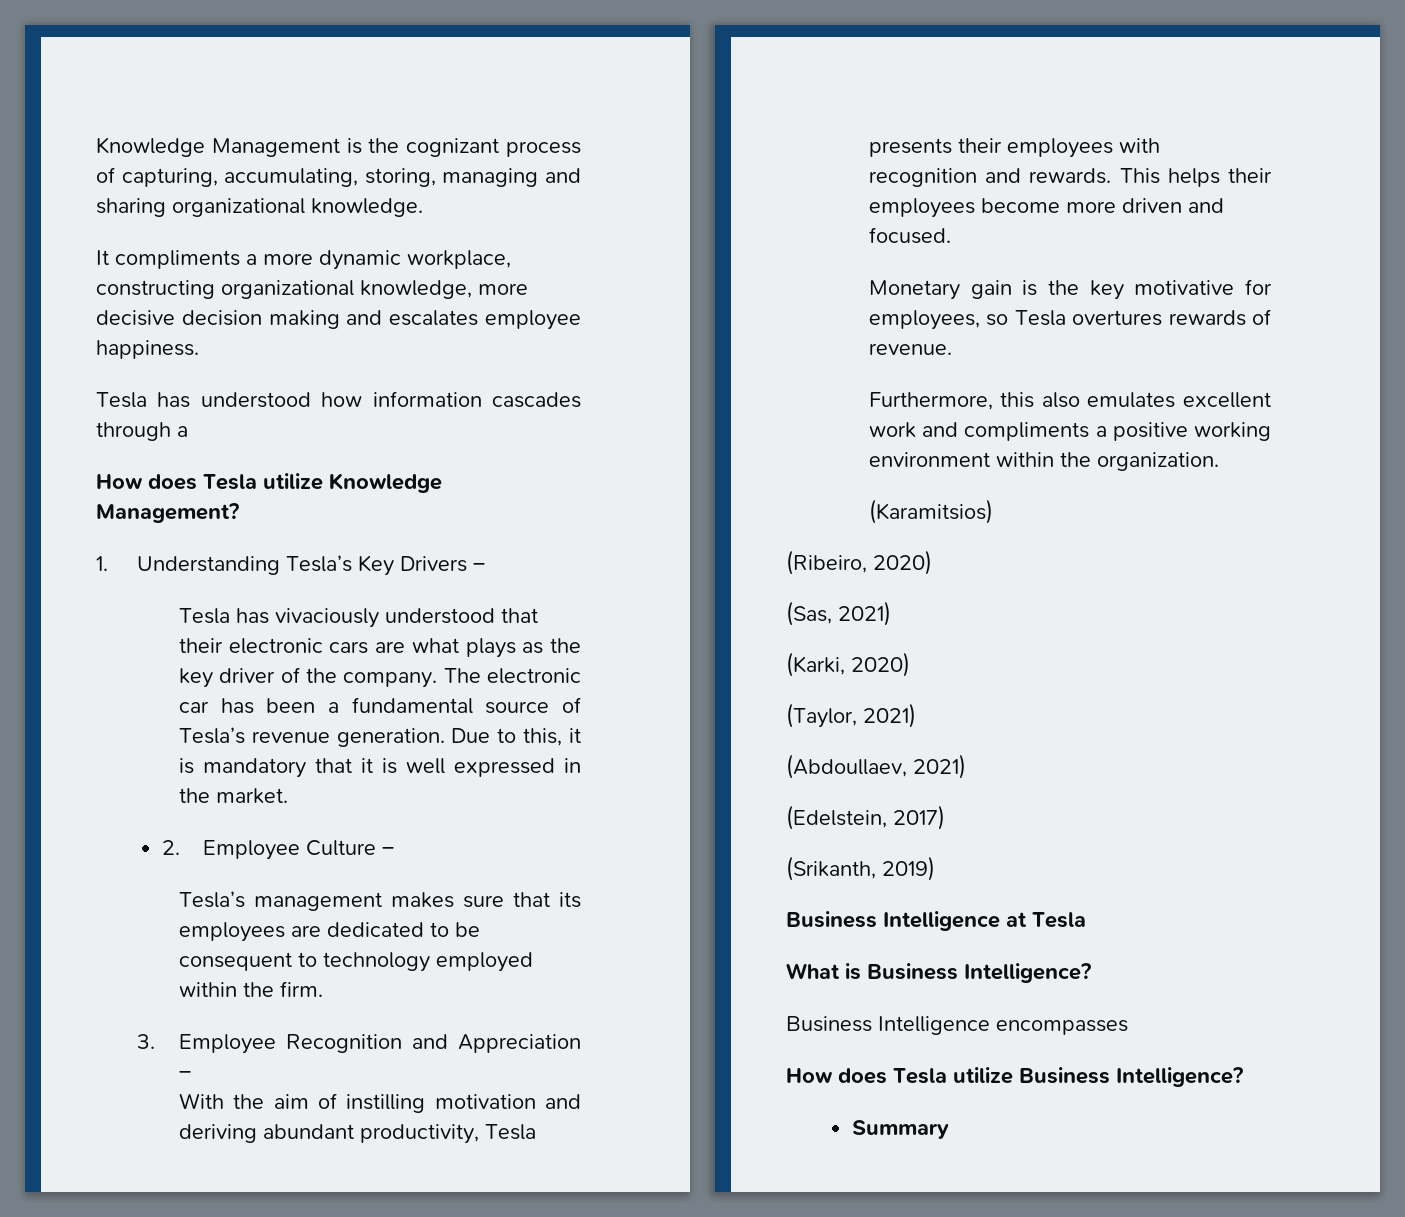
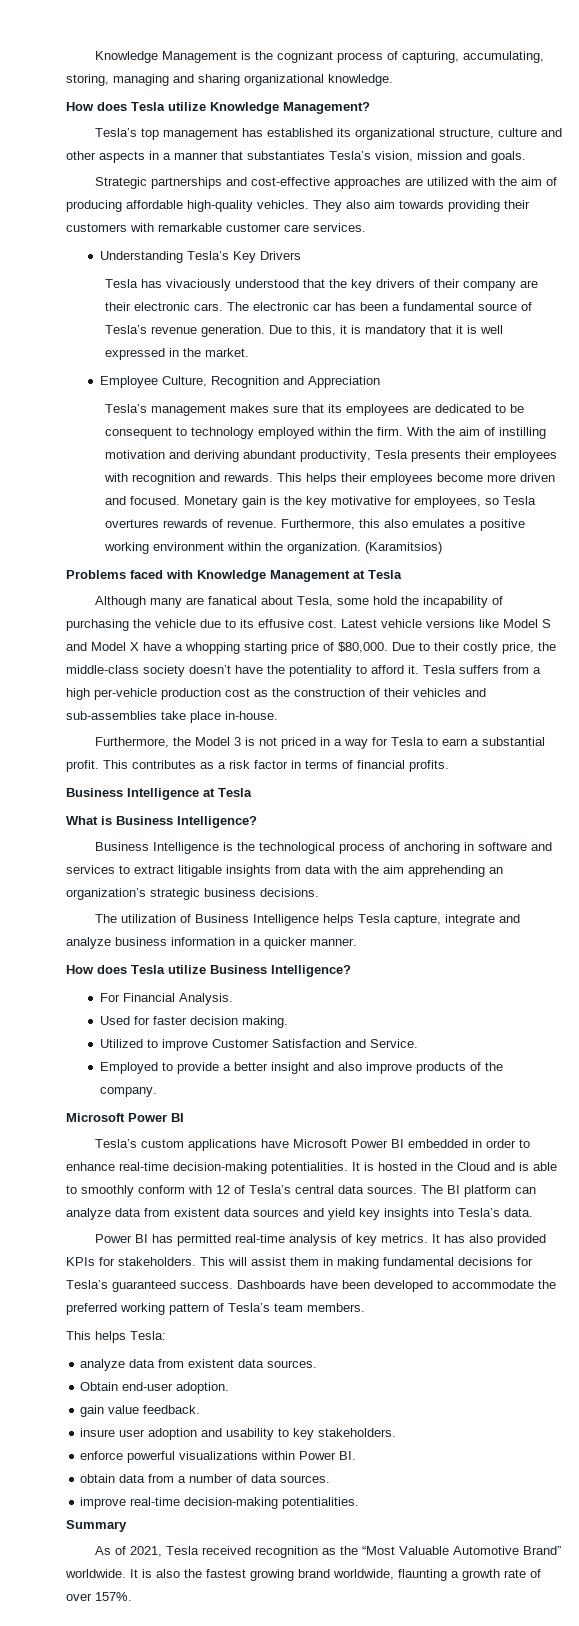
[96,250,511,270] [96,280,528,299] [96,310,581,330] [96,340,199,359] [96,391,581,408] [96,422,188,441] // It compliments a more dynamic workplace, constructing organizational knowledge, more decisive decision making and escalates employee happiness. // Tesla has understood how information cascades through a -> (393, 80) none
[96,556,108,571] 1. -> [94,128,562,140] [66,151,526,163] [94,177,557,189] [66,200,530,212] [66,223,366,232] Tesla’s top management has established its organizational structure, culture and other aspects in a manner that substantiates Tesla’s vision, mission and goals. // Strategic partnerships and cost-effective approaches are utilized with the aim of producing affordable high-quality vehicles. They also aim towards providing their customers with remarkable customer care services. //
[473,563,486,571] – -> (302, 255) none
[178,638,581,658] [178,667,438,688] their electronic cars are what plays as the key driver of the company. -> [329,279,539,291] [105,302,224,311] the key drivers of their company are their electronic cars.
[161,840,395,860] 2. Employee Culture – -> [100,376,381,388] Employee Culture, Recognition and Appreciation
[137,1034,581,1054] [178,1071,191,1079] // 3. Employee Recognition and Appreciation – // -> (404, 431) none
(951, 235) // -> (181, 500) none
(952, 349) // -> (278, 524) none
[1183,392,1271,408] [868,422,1090,441] excellent work and compliments -> (466, 523) none
(1219, 461) // -> (362, 548) none
[786,550,932,575] [786,601,891,626] [786,652,910,677] [786,703,916,728] [786,754,966,779] [786,805,945,830] [786,856,935,881] (Ribeiro, 2020) // (Sas, 2021) // (Karki, 2020) // (Taylor, 2021) // (Abdoullaev, 2021) // (Edelstein, 2017) // (Srikanth, 2019) -> [66,570,402,582] [94,596,503,608] [66,619,551,631] [66,642,556,654] [66,665,541,677] [66,688,486,700] [66,711,278,723] [94,737,545,749] [66,760,449,772] Problems faced with Knowledge Management at Tesla // Although many are fanatical about Tesla, some hold the incapability of purchasing the vehicle due to its effusive cost. Latest vehicle versions like Model S and Model X have a whopping starting price of $80,000. Due to their costly price, the middle-class society doesn’t have the potentiality to afford it. Tesla suffers from a high per-vehicle production cost as the construction of their vehicles and sub-assemblies take place in-house. // Furthermore, the Model 3 is not priced in a way for Tesla to earn a substantial profit. This contributes as a risk factor in terms of financial profits.
[996,1020,1128,1035] encompasses -> [222,842,552,854] [66,865,503,877] [66,888,319,900] [94,914,520,926] [66,937,357,949] is the technological process of anchoring in software and services to extract litigable insights from data with the aim apprehending an organization’s strategic business decisions. // The utilization of Business Intelligence helps Tesla capture, integrate and analyze business information in a quicker manner.
[851,1120,949,1139] Summary -> [100,993,234,1005] [100,1016,289,1028] [100,1039,419,1051] [100,1062,504,1074] [100,1087,158,1097] [66,1113,184,1122] [94,1139,530,1151] [66,1162,557,1174] [66,1185,536,1197] [66,1208,533,1220] [94,1234,546,1246] [66,1257,533,1269] [66,1280,556,1292] [66,1303,365,1315] [66,1331,166,1343] [80,1359,318,1371] [80,1382,230,1394] [80,1405,201,1417] [80,1428,397,1440] [80,1451,357,1463] [80,1474,331,1483] [80,1497,360,1509] [66,1520,127,1532] [94,1546,561,1558] [65,1569,541,1581] [66,1592,132,1601] For Financial Analysis. // Used for faster decision making. // Utilized to improve Customer Satisfaction and Service. // Employed to provide a better insight and also improve products of the company. // Microsoft Power BI // Tesla’s custom applications have Microsoft Power BI embedded in order to enhance real-time decision-making potentialities. It is hosted in the Cloud and is able to smoothly conform with 12 of Tesla’s central data sources. The BI platform can analyze data from existent data sources and yield key insights into Tesla’s data. // Power BI has permitted real-time analysis of key metrics. It has also provided KPIs for stakeholders. This will assist them in making fundamental decisions for Tesla’s guaranteed success. Dashboards have been developed to accommodate the preferred working pattern of Tesla’s team members. // This helps Tesla: // analyze data from existent data sources. // Obtain end-user adoption. // gain value feedback. // insure user adoption and usability to key stakeholders. // enforce powerful visualizations within Power BI. // obtain data from a number of data sources. // improve real-time decision-making potentialities. // Summary // As of 2021, Tesla received recognition as the “Most Valuable Automotive Brand” worldwide. It is also the fastest growing brand worldwide, flaunting a growth rate of over 157%.

